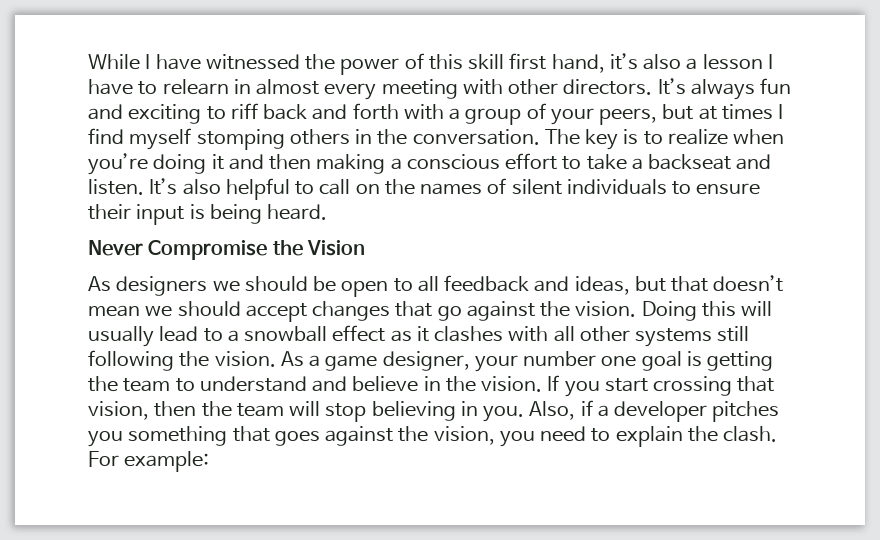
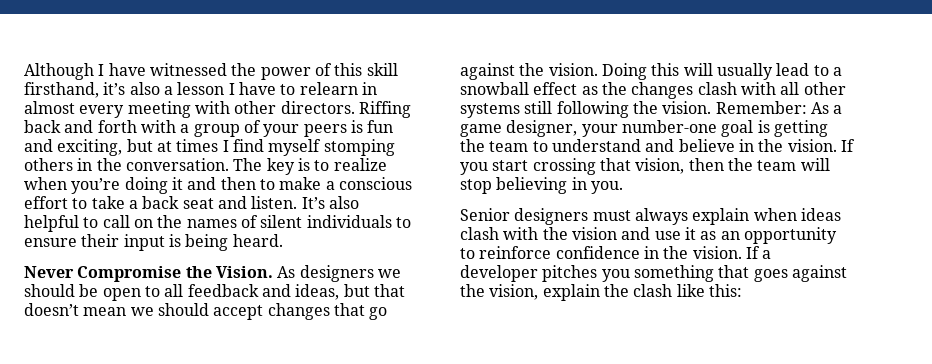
[88,54,140,70] While -> [24,63,94,80] Although
[509,53,605,73] first hand, -> [24,82,99,98] firsthand,
[657,78,792,100] [88,103,258,124] It’s always fun and exciting to riff -> [358,101,411,118] Riffing
[599,108,658,125] peers, -> [303,120,394,137] [24,139,123,156] peers is fun and exciting,
[316,154,386,174] making -> [259,177,322,190] to make
[648,154,732,170] backseat -> [142,196,214,209] back seat
[306,240,365,256] Vision // -> [215,266,273,278] Vision.
[416,326,504,342] it clashes -> [601,82,737,99] the changes clash
(276, 359) none -> [715,101,807,114] Remember:
[523,351,637,367] number one -> [621,120,717,133] number-one
[529,400,593,420] Also, if -> [460,208,841,225] [460,227,837,244] [460,246,760,259] // Senior designers must always explain when ideas clash with the vision and use it as an opportunity to reinforce confidence in the vision. If
[499,426,778,447] [88,451,210,472] you need to explain the clash. For example: -> [542,284,742,301] explain the clash like this:

